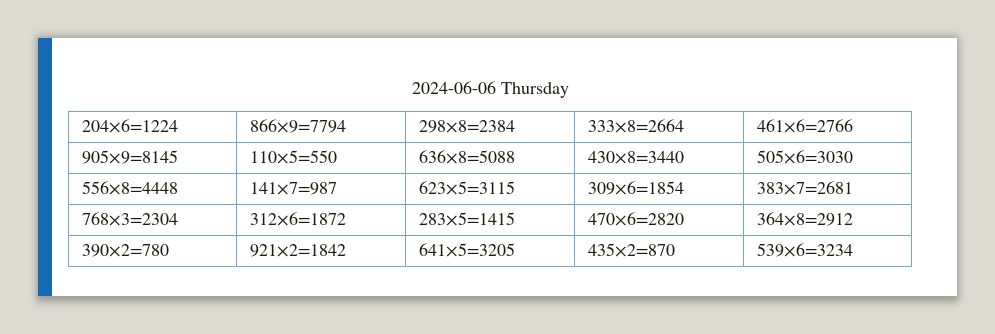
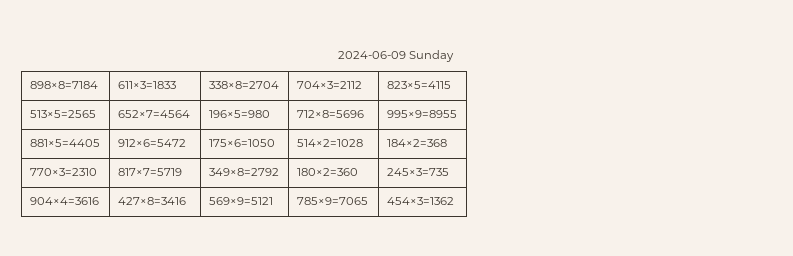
[412,81,569,98] [81,119,178,133] [249,119,346,133] [418,120,515,133] [587,119,684,133] [756,119,853,133] [81,150,178,164] [249,150,337,164] [418,150,515,164] [587,151,684,164] [756,150,853,164] [81,181,178,195] [249,182,337,195] [418,181,515,195] [587,181,684,195] [756,181,853,195] [81,212,178,226] [249,212,346,226] [418,212,515,226] [587,212,684,226] [756,212,853,226] [81,244,169,257] [249,244,346,257] [418,243,515,257] [587,243,675,257] [756,243,853,257] 2024-06-06 Thursday // 204×6=1224 | 866×9=7794 | 298×8=2384 | 333×8=2664 | 461×6=2766 // 905×9=8145 | 110×5=550 | 636×8=5088 | 430×8=3440 | 505×6=3030 // 556×8=4448 | 141×7=987 | 623×5=3115 | 309×6=1854 | 383×7=2681 // 768×3=2304 | 312×6=1872 | 283×5=1415 | 470×6=2820 | 364×8=2912 // 390×2=780 | 921×2=1842 | 641×5=3205 | 435×2=870 | 539×6=3234 -> [337,50,455,62] [29,81,98,89] [117,81,176,89] [208,81,279,89] [296,81,362,89] [386,81,451,89] [29,110,96,118] [117,110,190,118] [208,110,270,118] [296,110,364,118] [386,110,457,118] [29,139,100,147] [117,139,186,147] [208,139,275,147] [296,139,363,147] [386,139,447,147] [29,168,97,176] [117,168,182,176] [208,168,279,176] [296,168,358,176] [386,168,449,176] [29,197,99,205] [117,197,186,205] [208,197,273,205] [296,197,368,205] [386,197,454,205] 2024-06-09 Sunday // 898×8=7184 | 611×3=1833 | 338×8=2704 | 704×3=2112 | 823×5=4115 // 513×5=2565 | 652×7=4564 | 196×5=980 | 712×8=5696 | 995×9=8955 // 881×5=4405 | 912×6=5472 | 175×6=1050 | 514×2=1028 | 184×2=368 // 770×3=2310 | 817×7=5719 | 349×8=2792 | 180×2=360 | 245×3=735 // 904×4=3616 | 427×8=3416 | 569×9=5121 | 785×9=7065 | 454×3=1362

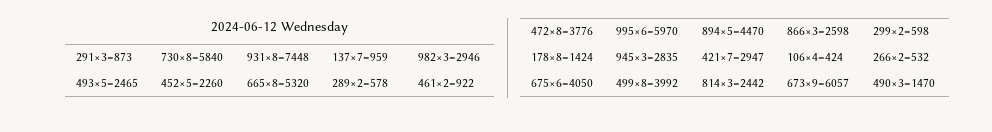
[337,50,455,62] [29,81,98,89] [117,81,176,89] [208,81,279,89] [296,81,362,89] [386,81,451,89] [29,110,96,118] [117,110,190,118] [208,110,270,118] [296,110,364,118] [386,110,457,118] [29,139,100,147] [117,139,186,147] [208,139,275,147] [296,139,363,147] [386,139,447,147] [29,168,97,176] [117,168,182,176] [208,168,279,176] [296,168,358,176] [386,168,449,176] [29,197,99,205] [117,197,186,205] [208,197,273,205] [296,197,368,205] [386,197,454,205] 2024-06-09 Sunday // 898×8=7184 | 611×3=1833 | 338×8=2704 | 704×3=2112 | 823×5=4115 // 513×5=2565 | 652×7=4564 | 196×5=980 | 712×8=5696 | 995×9=8955 // 881×5=4405 | 912×6=5472 | 175×6=1050 | 514×2=1028 | 184×2=368 // 770×3=2310 | 817×7=5719 | 349×8=2792 | 180×2=360 | 245×3=735 // 904×4=3616 | 427×8=3416 | 569×9=5121 | 785×9=7065 | 454×3=1362 -> [211,21,348,35] [75,52,132,62] [160,52,223,61] [246,52,309,61] [331,52,388,61] [417,53,480,62] [75,78,138,88] [160,78,223,88] [246,78,309,88] [331,78,388,88] [417,79,474,88] [530,26,593,36] [615,26,678,35] [701,26,764,35] [786,26,849,36] [872,26,929,36] [530,52,593,62] [615,52,678,62] [701,52,764,62] [786,53,843,62] [872,52,929,62] [530,78,593,87] [615,79,678,88] [701,79,764,88] [786,78,849,87] [872,78,935,87] 2024-06-12 Wednesday // 291×3=873 | 730×8=5840 | 931×8=7448 | 137×7=959 | 982×3=2946 // 493×5=2465 | 452×5=2260 | 665×8=5320 | 289×2=578 | 461×2=922 // 472×8=3776 | 995×6=5970 | 894×5=4470 | 866×3=2598 | 299×2=598 // 178×8=1424 | 945×3=2835 | 421×7=2947 | 106×4=424 | 266×2=532 // 675×6=4050 | 499×8=3992 | 814×3=2442 | 673×9=6057 | 490×3=1470

